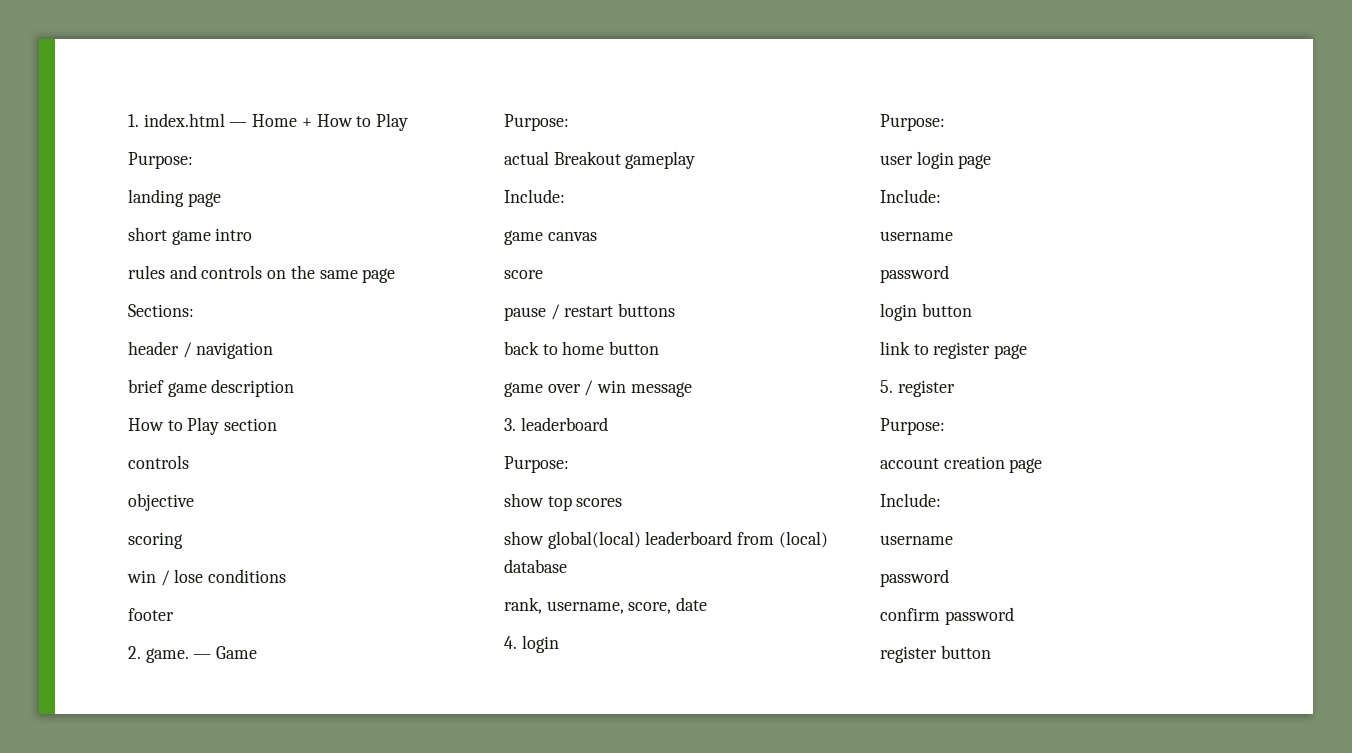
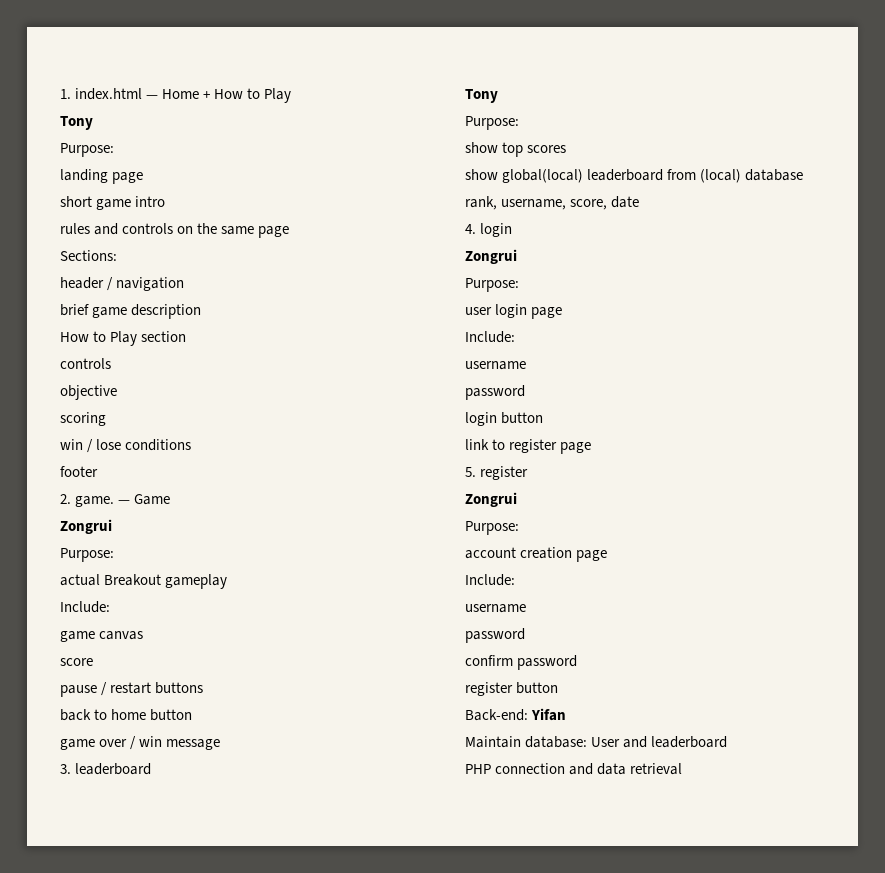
(409, 122) none -> [60,116,93,130] // Tony
(258, 652) none -> [60,519,112,534] // Zongrui
(608, 424) none -> [465,89,498,103] // Tony
(559, 644) none -> [465,249,517,264] // Zongrui
(955, 388) none -> [465,492,517,507] // Zongrui
(991, 652) none -> [465,708,567,721] [465,736,728,748] [465,763,683,775] // Back-end: Yifan // Maintain database: User and leaderboard // PHP connection and data retrieval

